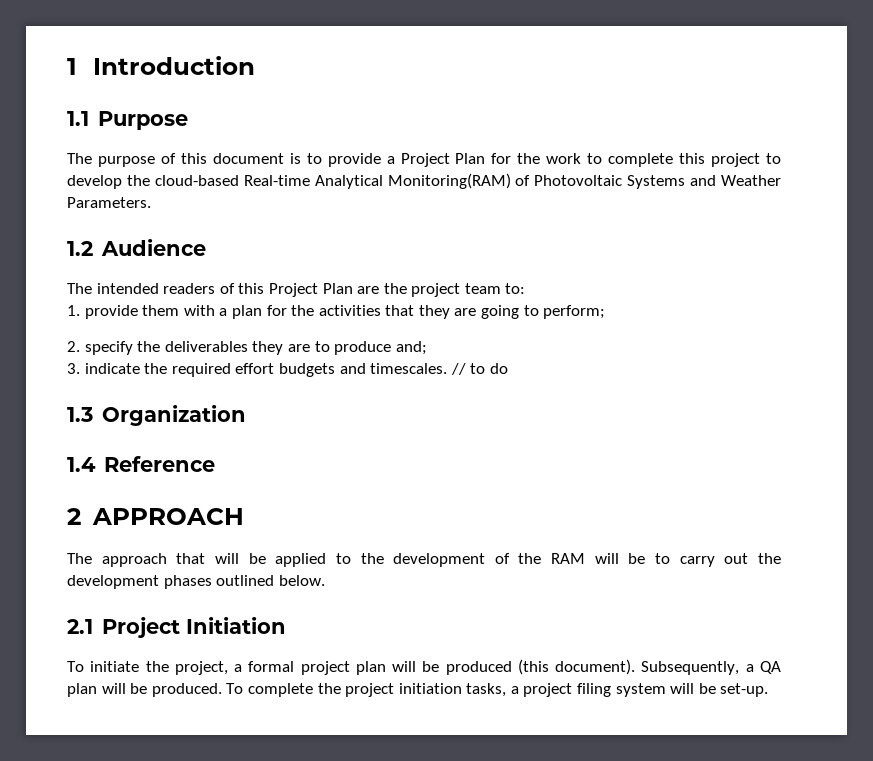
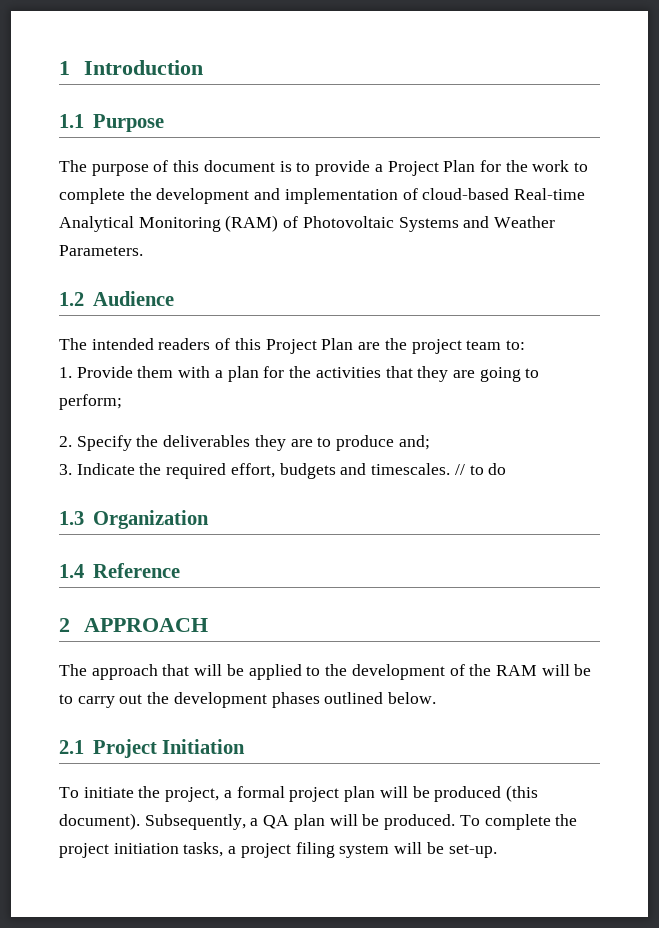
[679,153,782,167] [67,175,150,189] this project to develop the -> [129,188,418,204] the development and implementation of
[387,173,511,189] Monitoring(RAM) -> [138,215,279,232] Monitoring (RAM)
[84,305,138,319] provide -> [76,366,133,378] Provide
[84,341,133,355] specify -> [76,435,132,451] Specify
[84,363,140,374] indicate -> [76,463,135,475] Indicate
[235,363,275,374] effort -> [230,463,275,478] effort,

